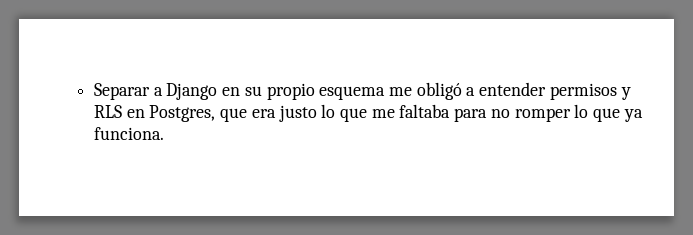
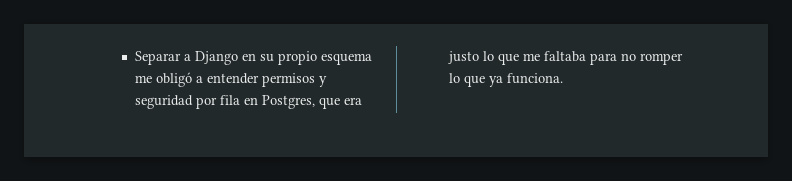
[93,105,122,118] RLS -> [134,95,240,109] seguridad por fila

